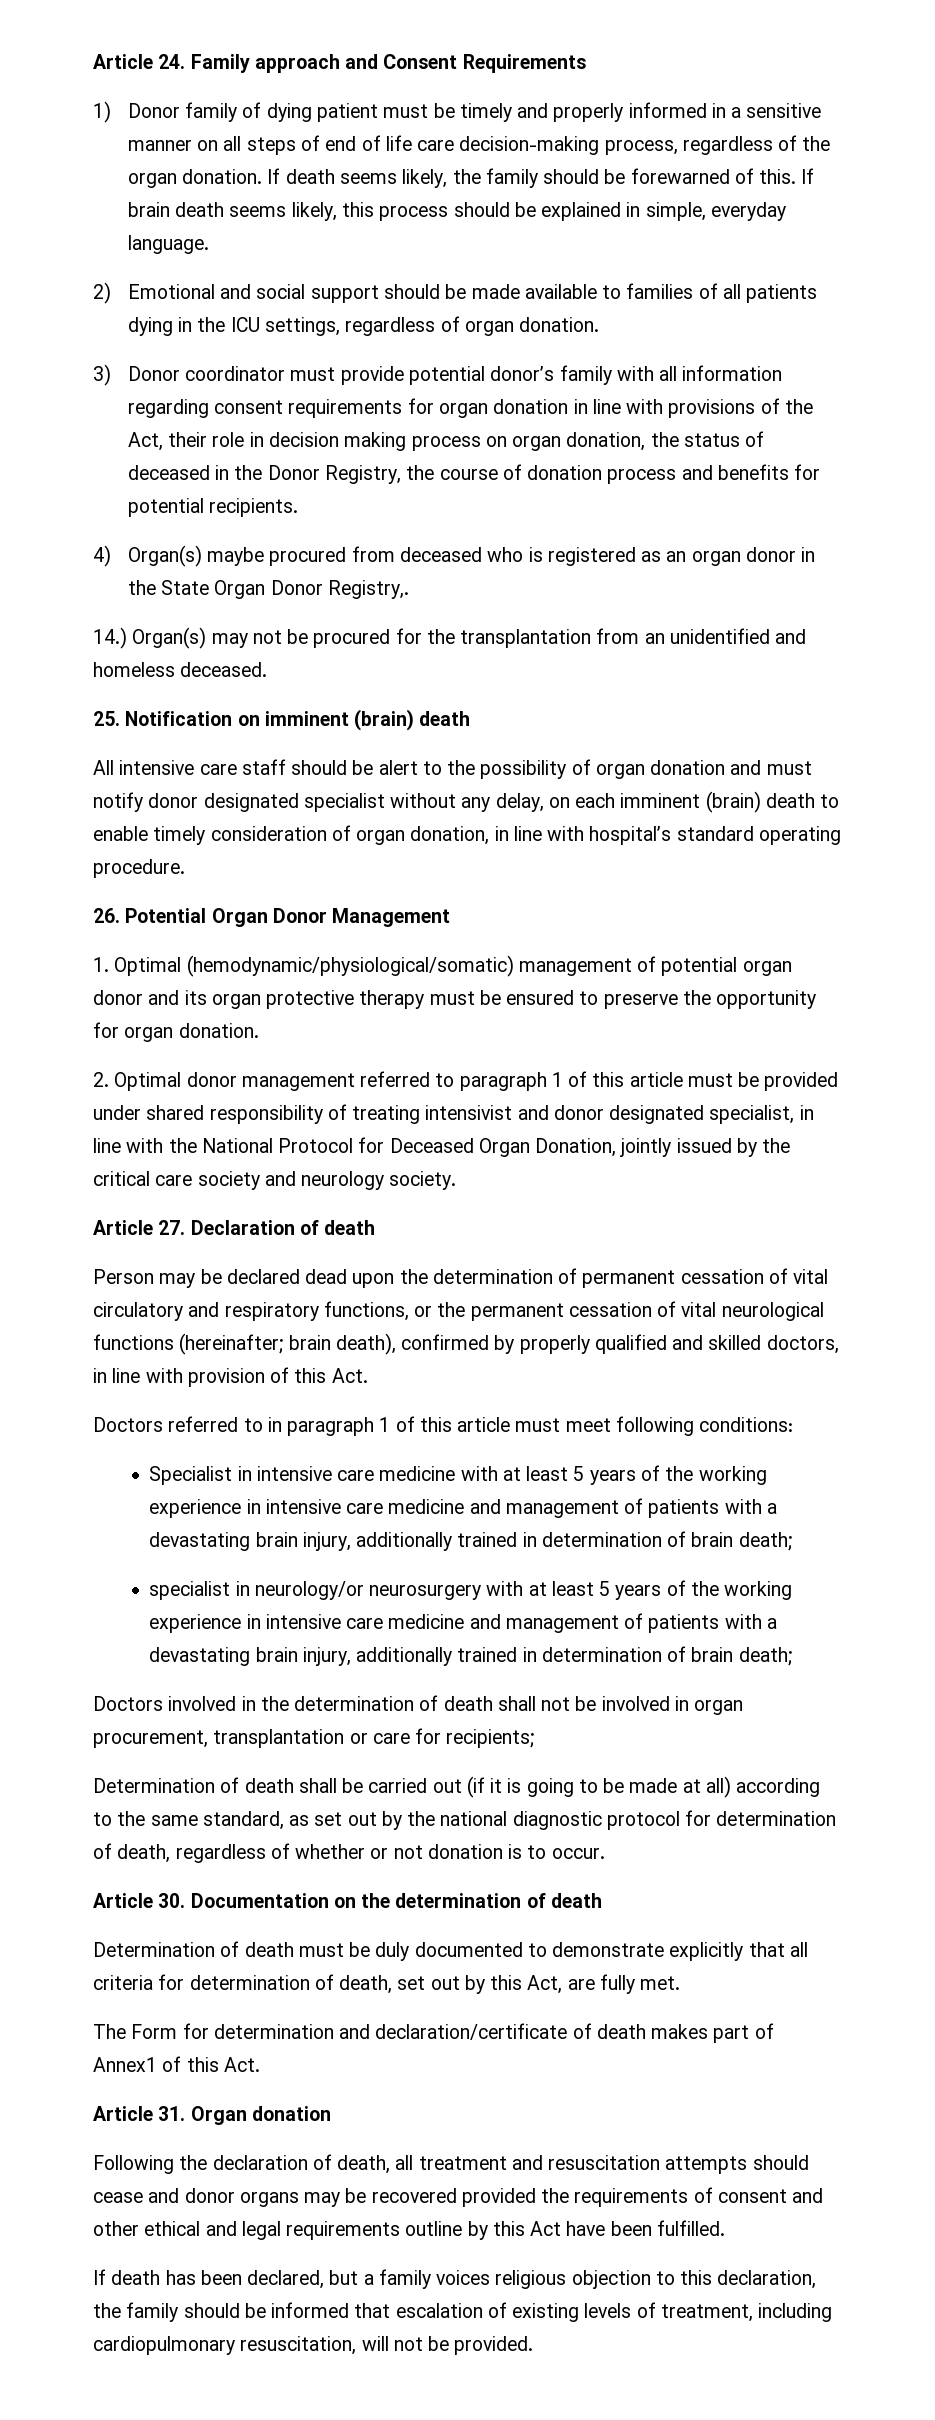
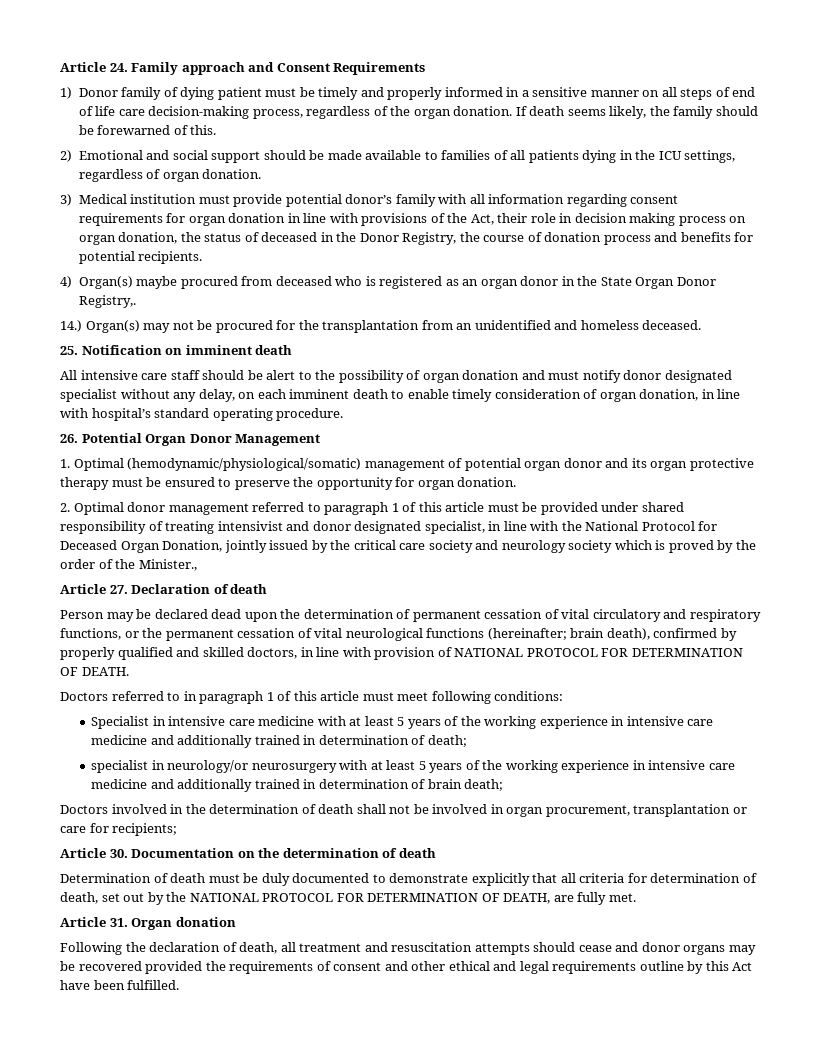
[801,168,815,184] [127,202,786,221] [127,235,209,254] If brain death seems likely, this process should be explained in simple, everyday language. -> (217, 130) none
[127,366,286,381] Donor coordinator -> [78,194,197,204] Medical institution
[354,709,415,731] (brain) -> (252, 350) none
[705,791,761,813] (brain) -> (350, 394) none
[389,1171,457,1190] society. -> [568,540,756,553] [60,559,197,571] society which is proved by the order of the Minister.,
[294,1368,368,1383] this Act. -> [454,648,743,657] [60,667,129,676] NATIONAL PROTOCOL FOR DETERMINATION OF DEATH.
[505,1498,778,1518] [149,1531,734,1551] management of patients with a devastating brain injury, additionally trained in determination of brain -> [177,735,426,748] additionally trained in determination of
[505,1613,778,1633] [149,1647,351,1666] management of patients with a devastating brain injury, -> (174, 784) none
[93,1776,821,1798] [93,1810,837,1830] [93,1843,605,1863] // Determination of death shall be carried out (if it is going to be made at all) according to the same standard, as set out by the national diagnostic protocol for determination of death, regardless of whether or not donation is to occur. -> (178, 829) none
[490,1974,681,1994] [93,2023,774,2043] [93,2056,260,2072] this Act, are fully met. // The Form for determination and declaration/certificate of death makes part of Annex1 of this Act. -> [166,892,636,905] the NATIONAL PROTOCOL FOR DETERMINATION OF DEATH, are fully met.
[93,2269,817,2289] [93,2302,833,2322] [93,2336,534,2355] // If death has been declared, but a family voices religious objection to this declaration, the family should be informed that escalation of existing levels of treatment, including cardiopulmonary resuscitation, will not be provided. -> (180, 985) none

